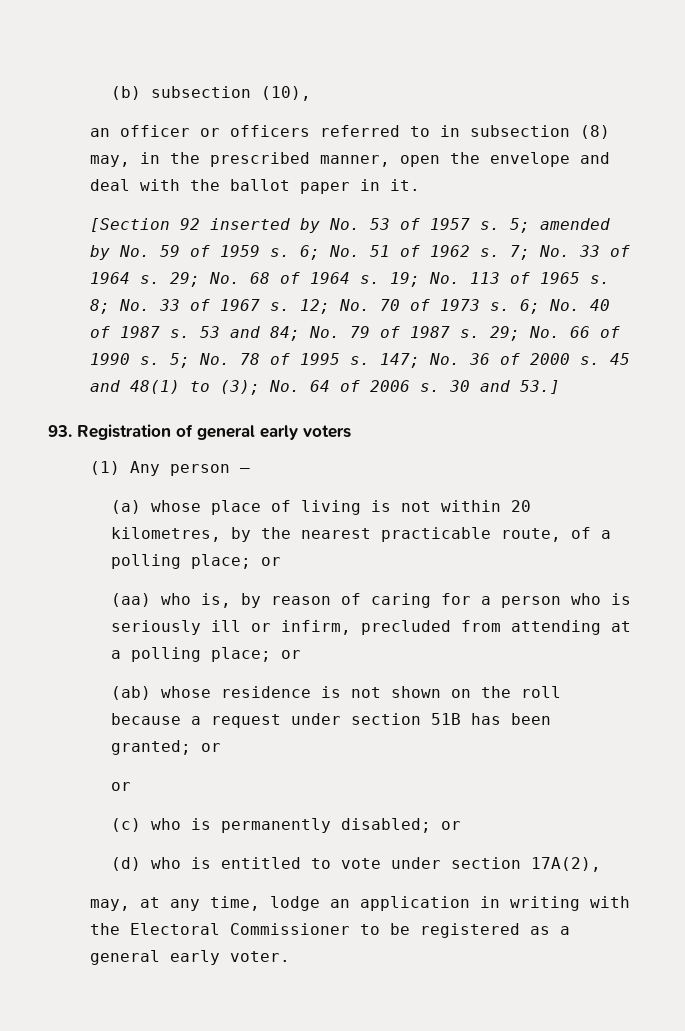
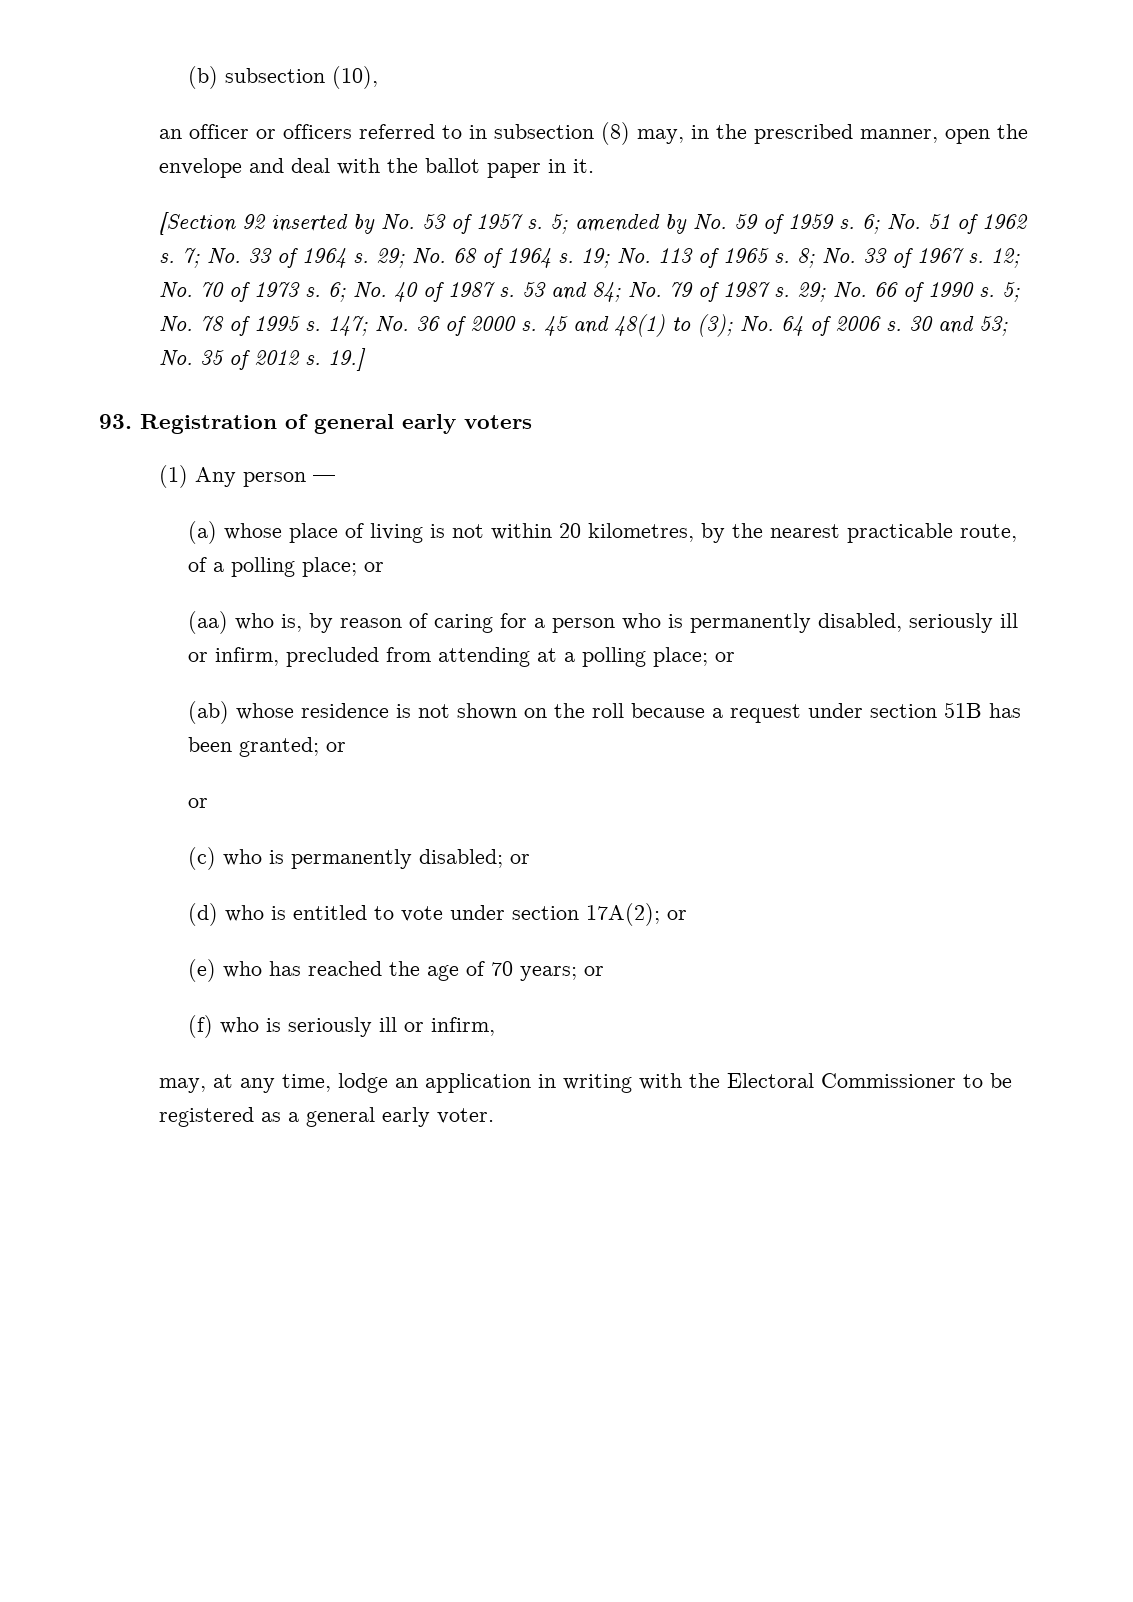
[519,380,560,394] 53.] -> [978,316,1008,336] [158,348,366,371] 53; No. 35 of 2012 s. 19.]
(631, 599) none -> [690,613,903,633] permanently disabled,
[530,857,601,872] 17A(2), -> [586,903,688,926] [188,959,605,982] [188,1015,496,1038] 17A(2); or // (e) who has reached the age of 70 years; or // (f) who is seriously ill or infirm,

